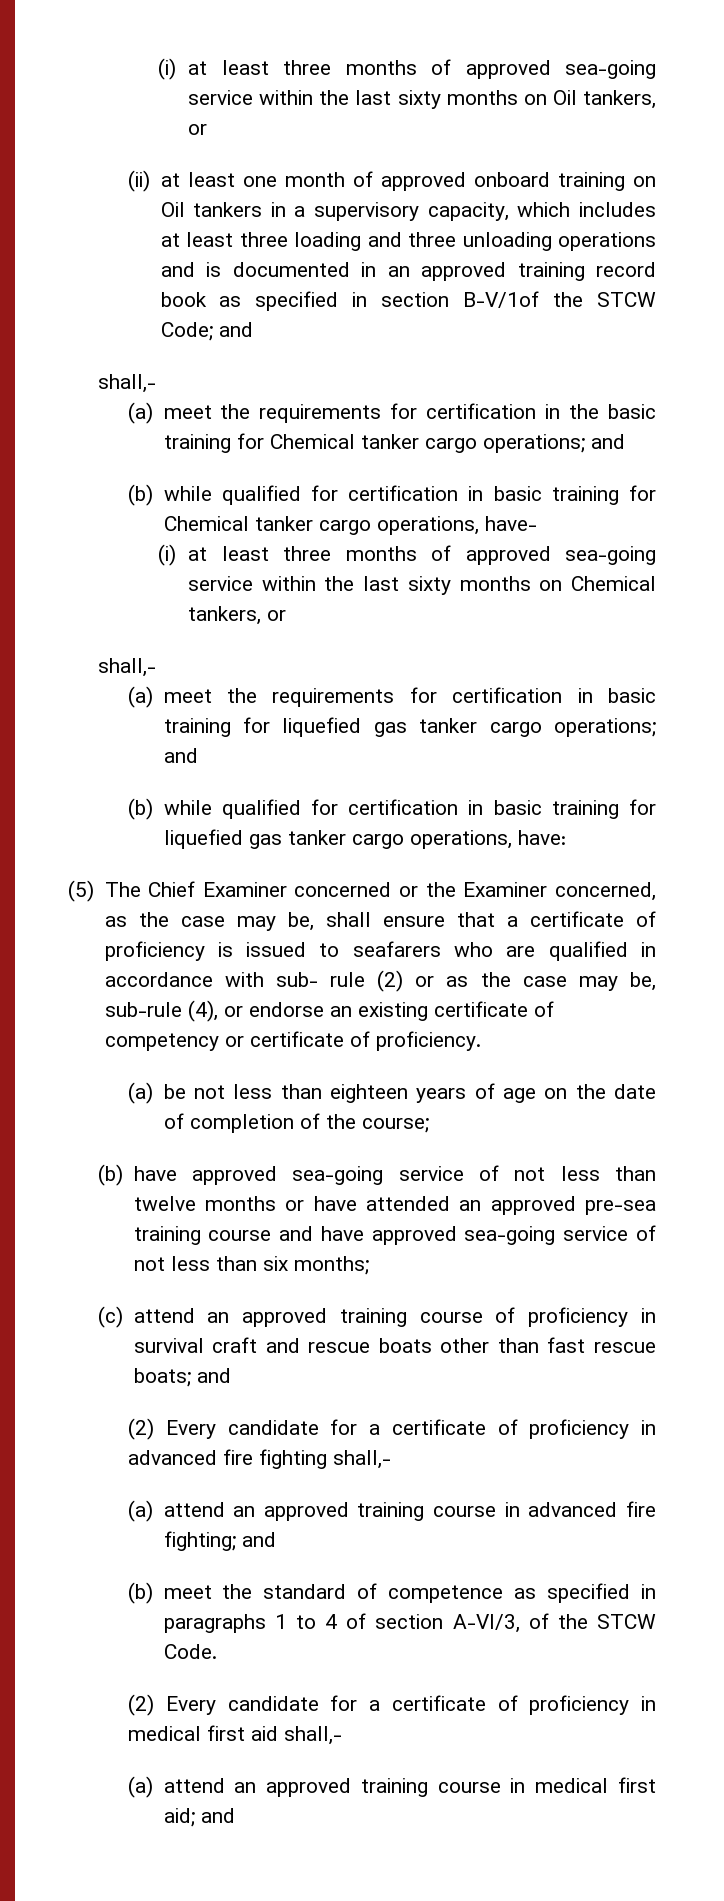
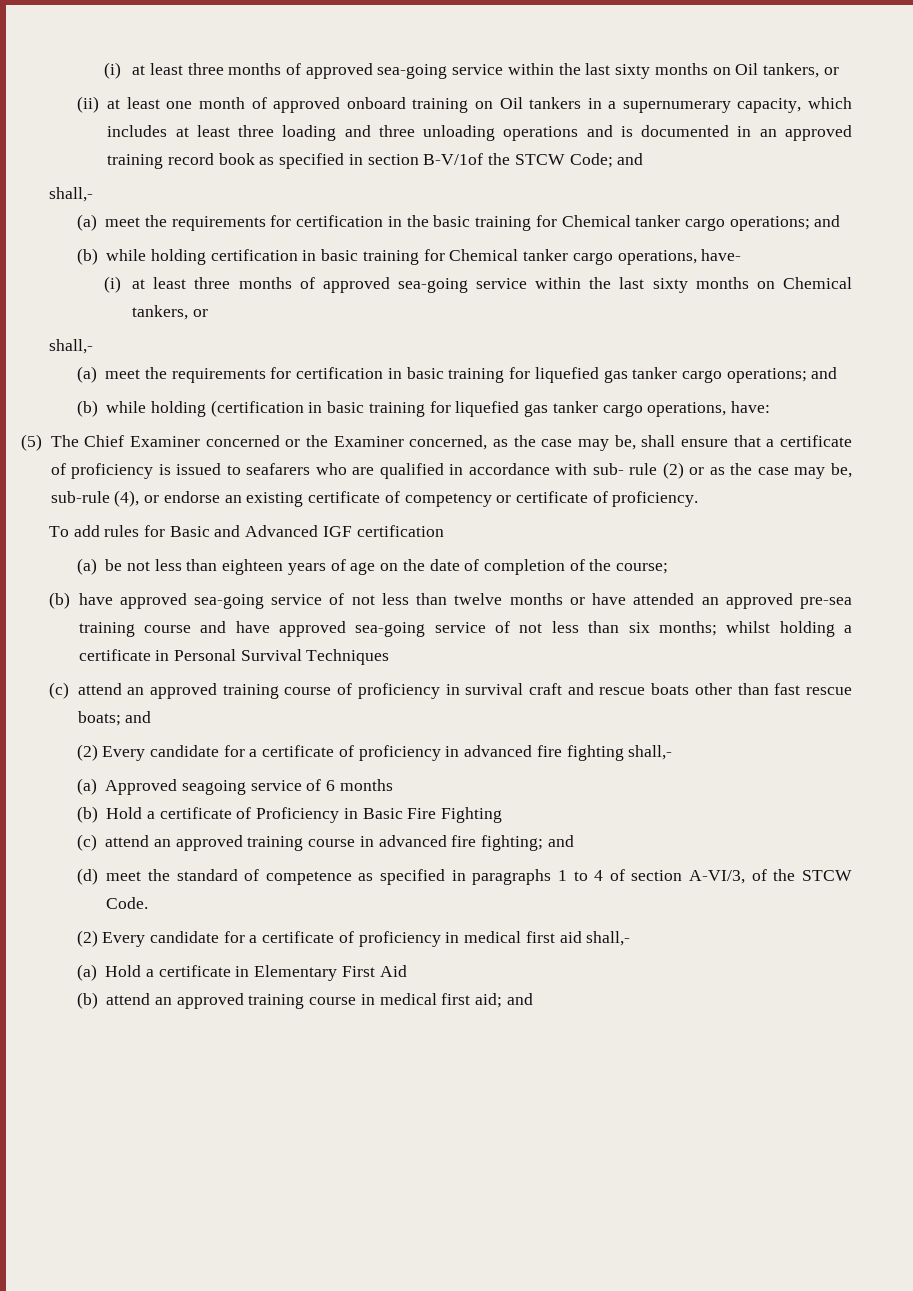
[314,202,420,221] supervisory -> [622,101,731,113] supernumerary
[221,485,338,505] qualified for -> [151,249,207,265] holding
[221,799,459,819] qualified for certification -> [151,400,304,417] holding (certification
(481, 1041) none -> [48,525,444,537] // To add rules for Basic and Advanced IGF certification
(369, 1265) none -> [726,621,853,637] [78,649,390,665] whilst holding a certificate in Personal Survival Techniques
(154, 1511) none -> [105,779,393,795] [76,806,503,823] [76,834,97,851] Approved seagoing service of 6 months // (b) Hold a certificate of Proficiency in Basic Fire Fighting // (c)
[128,1582,154,1604] (b) -> [76,868,98,885] (d)
(154, 1787) none -> [105,965,407,981] [76,992,98,1009] Hold a certificate in Elementary First Aid // (b)

